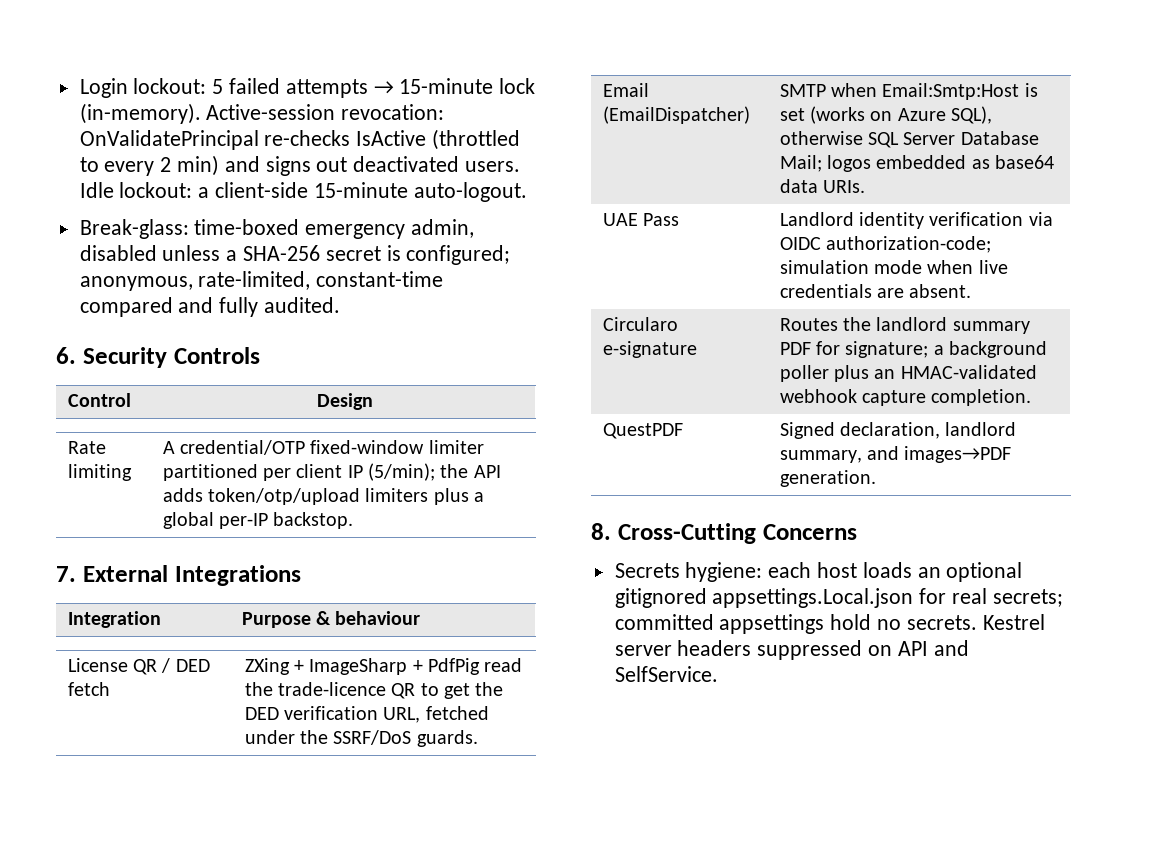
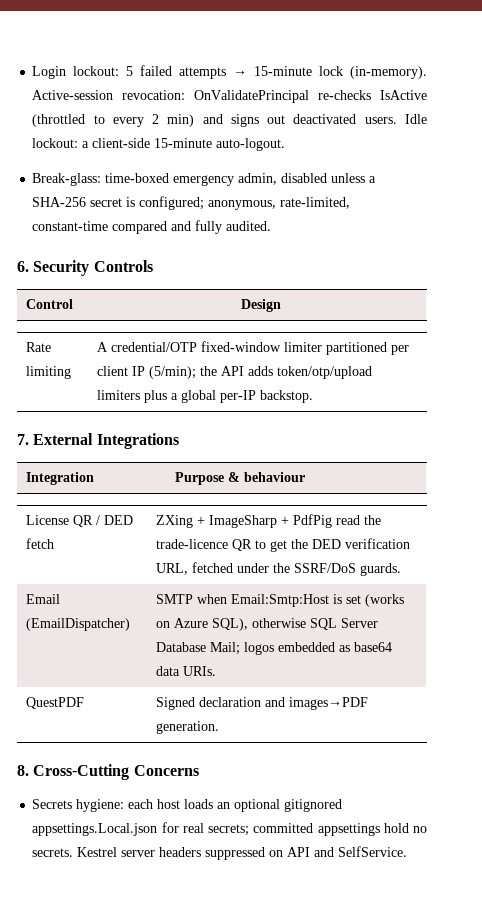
[602,213,680,226] [779,212,1053,229] [779,236,992,253] [779,260,1008,274] [779,284,972,298] [602,317,678,331] [602,341,697,358] [779,317,1030,334] [779,341,1047,358] [779,365,1037,382] [779,389,1032,406] // UAE Pass | Landlord identity verification via OIDC authorization-code; simulation mode when live credentials are absent. // Circularo e-signature | Routes the landlord summary PDF for signature; a background poller plus an HMAC-validated webhook capture completion. -> (216, 671) none
[840,422,1017,439] [779,450,862,463] declaration, landlord summary, -> [198,697,261,707] declaration

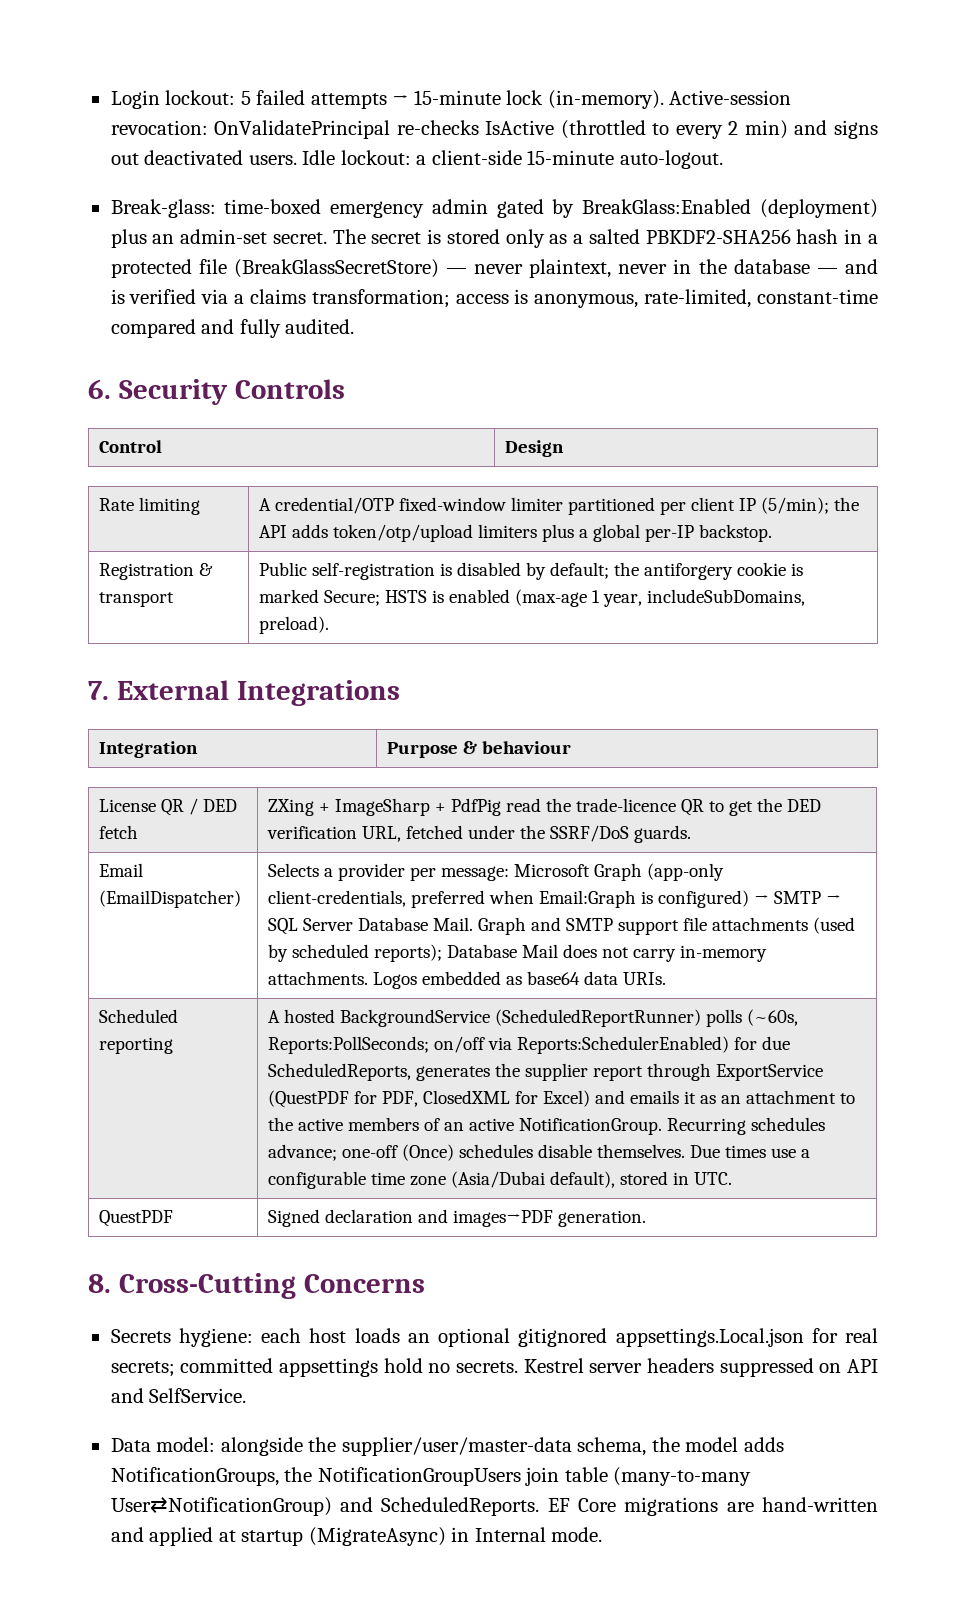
[238,173,377,185] [32,196,205,210] admin, disabled unless a SHA-256 secret is configured; -> [431,199,878,218] [110,229,878,248] [110,259,878,278] [110,289,529,308] admin gated by BreakGlass:Enabled (deployment) plus an admin-set secret. The secret is stored only as a salted PBKDF2-SHA256 hash in a protected file (BreakGlassSecretStore) — never plaintext, never in the database — and is verified via a claims transformation; access is
(313, 396) none -> [99,563,214,580] [99,592,175,607] [259,562,804,580] [259,589,806,607] [259,616,330,634] // Registration & transport | Public self-registration is disabled by default; the antiforgery cookie is marked Secure; HSTS is enabled (max-age 1 year, includeSubDomains, preload).
[155,594,404,607] [155,618,378,631] [155,642,274,655] SMTP when Email:Smtp:Host is set (works on Azure SQL), otherwise SQL Server Database Mail; logos -> [268,863,725,881] [268,890,842,908] [268,917,856,935] [268,944,768,962] [268,971,418,989] Selects a provider per message: Microsoft Graph (app-only client-credentials, preferred when Email:Graph is configured) → SMTP → SQL Server Database Mail. Graph and SMTP support file attachments (used by scheduled reports); Database Mail does not carry in-memory attachments. Logos
(216, 671) none -> [99,1009,179,1023] [99,1037,174,1054] [268,1009,799,1027] [268,1036,791,1054] [268,1063,824,1081] [268,1090,856,1108] [268,1117,826,1135] [268,1144,811,1161] [268,1171,733,1189] // Scheduled reporting | A hosted BackgroundService (ScheduledReportRunner) polls (~60s, Reports:PollSeconds; on/off via Reports:SchedulerEnabled) for due ScheduledReports, generates the supplier report through ExportService (QuestPDF for PDF, ClosedXML for Excel) and emails it as an attachment to the active members of an active NotificationGroup. Recurring schedules advance; one-off (Once) schedules disable themselves. Due times use a configurable time zone (Asia/Dubai default), stored in UTC.
(408, 851) none -> [110,1437,784,1456] [110,1467,752,1486] [110,1497,879,1516] [110,1527,603,1546] // Data model: alongside the supplier/user/master-data schema, the model adds NotificationGroups, the NotificationGroupUsers join table (many-to-many User⇄NotificationGroup) and ScheduledReports. EF Core migrations are hand-written and applied at startup (MigrateAsync) in Internal mode.

